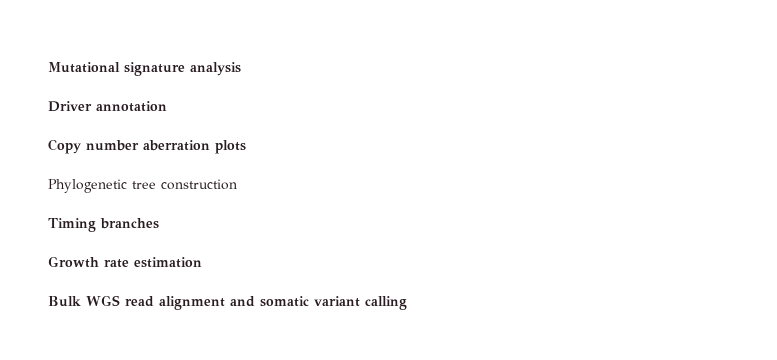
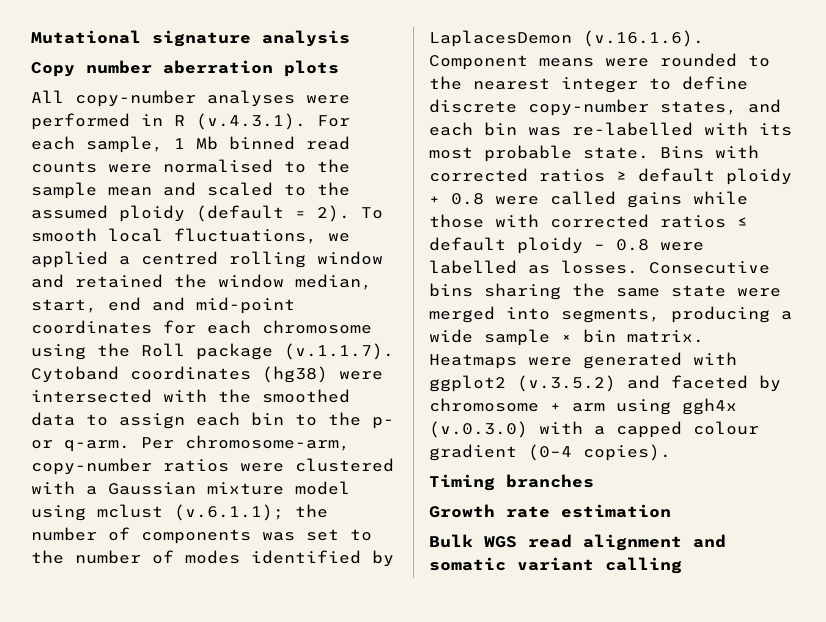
[48,101,167,112] // Driver annotation -> (350, 38) none
[48,179,237,193] Phylogenetic tree construction -> [31,90,350,107] [31,113,350,130] [31,136,350,153] [31,159,350,173] [31,182,350,199] [31,205,383,222] [31,228,350,244] [31,251,383,268] [31,274,372,290] [31,297,295,314] [31,320,372,334] [31,343,394,360] [31,366,383,383] [31,389,350,403] [31,412,394,429] [31,435,350,452] [31,458,394,475] [31,481,350,495] [31,504,328,521] [31,527,372,544] [31,550,394,567] [429,30,704,47] [429,53,770,70] [429,76,748,93] [429,99,781,116] [429,122,792,136] [429,145,759,162] [429,168,792,185] [429,191,748,208] [429,214,748,228] [429,237,704,254] [429,260,770,274] [429,283,781,300] [429,306,792,323] [429,329,704,346] [429,352,737,369] [429,375,781,392] [429,398,737,415] [429,421,759,438] [429,444,671,461] All copy-number analyses were performed in R (v.4.3.1). For each sample, 1 Mb binned read counts were normalised to the sample mean and scaled to the assumed ploidy (default = 2). To smooth local fluctuations, we applied a centred rolling window and retained the window median, start, end and mid-point coordinates for each chromosome using the Roll package (v.1.1.7). Cytoband coordinates (hg38) were intersected with the smoothed data to assign each bin to the p- or q-arm. Per chromosome-arm, copy-number ratios were clustered with a Gaussian mixture model using mclust (v.6.1.1); the number of components was set to the number of modes identified by LaplacesDemon (v.16.1.6). Component means were rounded to the nearest integer to define discrete copy-number states, and each bin was re-labelled with its most probable state. Bins with corrected ratios ≥ default ploidy + 0.8 were called gains while those with corrected ratios ≤ default ploidy – 0.8 were labelled as losses. Consecutive bins sharing the same state were merged into segments, producing a wide sample × bin matrix. Heatmaps were generated with ggplot2 (v.3.5.2) and faceted by chromosome + arm using ggh4x (v.0.3.0) with a capped colour gradient (0–4 copies).

